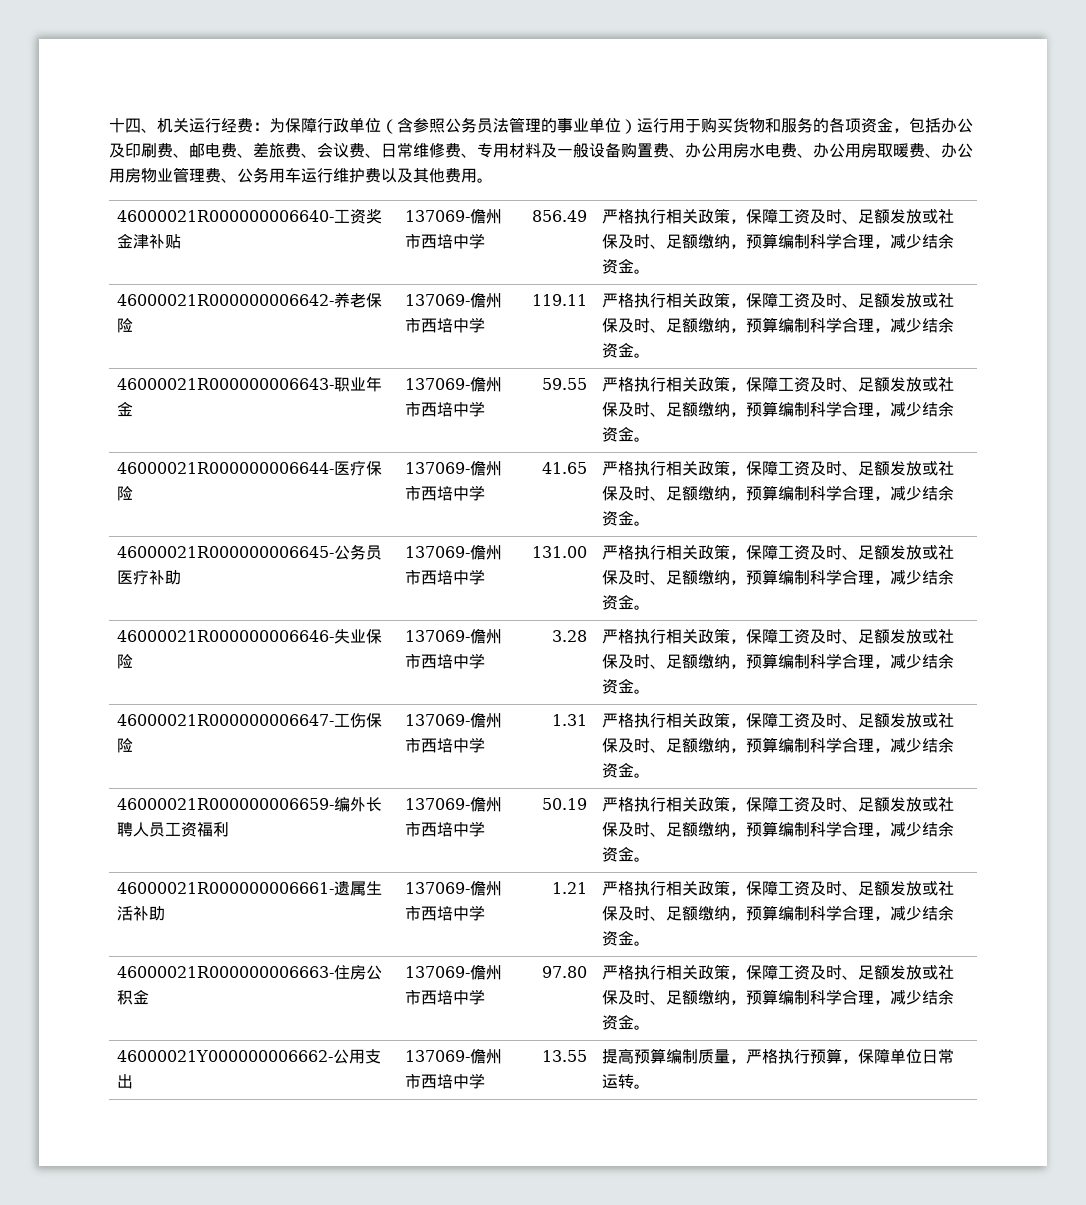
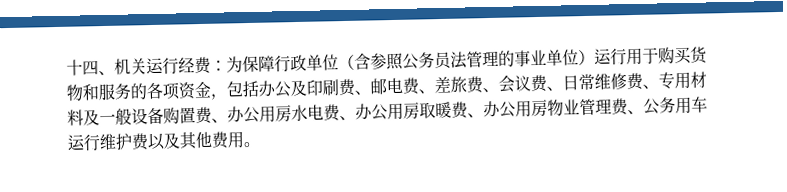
[116,209,382,224] [116,234,181,249] [404,208,502,224] [404,233,485,249] [532,210,588,222] [601,208,954,224] [601,233,954,249] [601,259,650,274] [116,292,382,308] [116,318,133,333] [404,292,502,308] [404,317,485,333] [532,294,588,306] [601,292,954,308] [601,317,954,333] [601,343,650,358] [116,376,382,392] [116,402,133,417] [404,376,502,392] [404,401,485,417] [542,378,588,390] [601,376,954,392] [601,401,954,417] [601,427,650,442] [116,460,382,476] [116,486,133,501] [404,460,502,476] [404,485,485,501] [542,462,588,474] [601,460,954,476] [601,485,954,501] [601,511,650,526] [116,544,382,560] [116,569,181,585] [404,544,502,560] [404,569,485,585] [532,546,588,558] [601,544,954,560] [601,569,954,585] [601,595,650,610] [116,629,382,644] [116,654,133,669] [404,628,502,644] [404,653,485,669] [552,630,588,642] [601,628,954,644] [601,653,954,669] [601,679,650,694] [116,713,382,728] [116,738,133,753] [404,712,502,728] [404,737,485,753] [552,714,588,726] [601,712,954,728] [601,737,954,753] [601,763,650,778] [116,797,382,812] [116,821,229,837] [404,796,502,812] [404,821,485,837] [542,798,588,810] [601,796,954,812] [601,821,954,837] [601,847,650,862] [116,881,382,896] [116,906,165,921] [404,880,502,896] [404,905,485,921] [552,882,588,894] [601,880,954,896] [601,905,954,921] [601,931,650,946] [116,965,382,980] [116,990,149,1005] [404,964,502,980] [404,989,485,1005] [542,966,588,978] [601,964,954,980] [601,989,954,1005] [601,1015,650,1030] [116,1049,381,1064] [116,1074,133,1089] [404,1048,502,1064] [404,1073,485,1089] [542,1050,588,1062] [601,1048,954,1064] [601,1074,650,1089] // 46000021R000000006640-工资奖金津补贴 | 137069-儋州市西培中学 | 856.49 | 严格执行相关政策，保障工资及时、足额发放或社保及时、足额缴纳，预算编制科学合理，减少结余资金。 // 46000021R000000006642-养老保险 | 137069-儋州市西培中学 | 119.11 | 严格执行相关政策，保障工资及时、足额发放或社保及时、足额缴纳，预算编制科学合理，减少结余资金。 // 46000021R000000006643-职业年金 | 137069-儋州市西培中学 | 59.55 | 严格执行相关政策，保障工资及时、足额发放或社保及时、足额缴纳，预算编制科学合理，减少结余资金。 // 46000021R000000006644-医疗保险 | 137069-儋州市西培中学 | 41.65 | 严格执行相关政策，保障工资及时、足额发放或社保及时、足额缴纳，预算编制科学合理，减少结余资金。 // 46000021R000000006645-公务员医疗补助 | 137069-儋州市西培中学 | 131.00 | 严格执行相关政策，保障工资及时、足额发放或社保及时、足额缴纳，预算编制科学合理，减少结余资金。 // 46000021R000000006646-失业保险 | 137069-儋州市西培中学 | 3.28 | 严格执行相关政策，保障工资及时、足额发放或社保及时、足额缴纳，预算编制科学合理，减少结余资金。 // 46000021R000000006647-工伤保险 | 137069-儋州市西培中学 | 1.31 | 严格执行相关政策，保障工资及时、足额发放或社保及时、足额缴纳，预算编制科学合理，减少结余资金。 // 46000021R000000006659-编外长聘人员工资福利 | 137069-儋州市西培中学 | 50.19 | 严格执行相关政策，保障工资及时、足额发放或社保及时、足额缴纳，预算编制科学合理，减少结余资金。 // 46000021R000000006661-遗属生活补助 | 137069-儋州市西培中学 | 1.21 | 严格执行相关政策，保障工资及时、足额发放或社保及时、足额缴纳，预算编制科学合理，减少结余资金。 // 46000021R000000006663-住房公积金 | 137069-儋州市西培中学 | 97.80 | 严格执行相关政策，保障工资及时、足额发放或社保及时、足额缴纳，预算编制科学合理，减少结余资金。 // 46000021Y000000006662-公用支出 | 137069-儋州市西培中学 | 13.55 | 提高预算编制质量，严格执行预算，保障单位日常运转。 -> (261, 144) none

